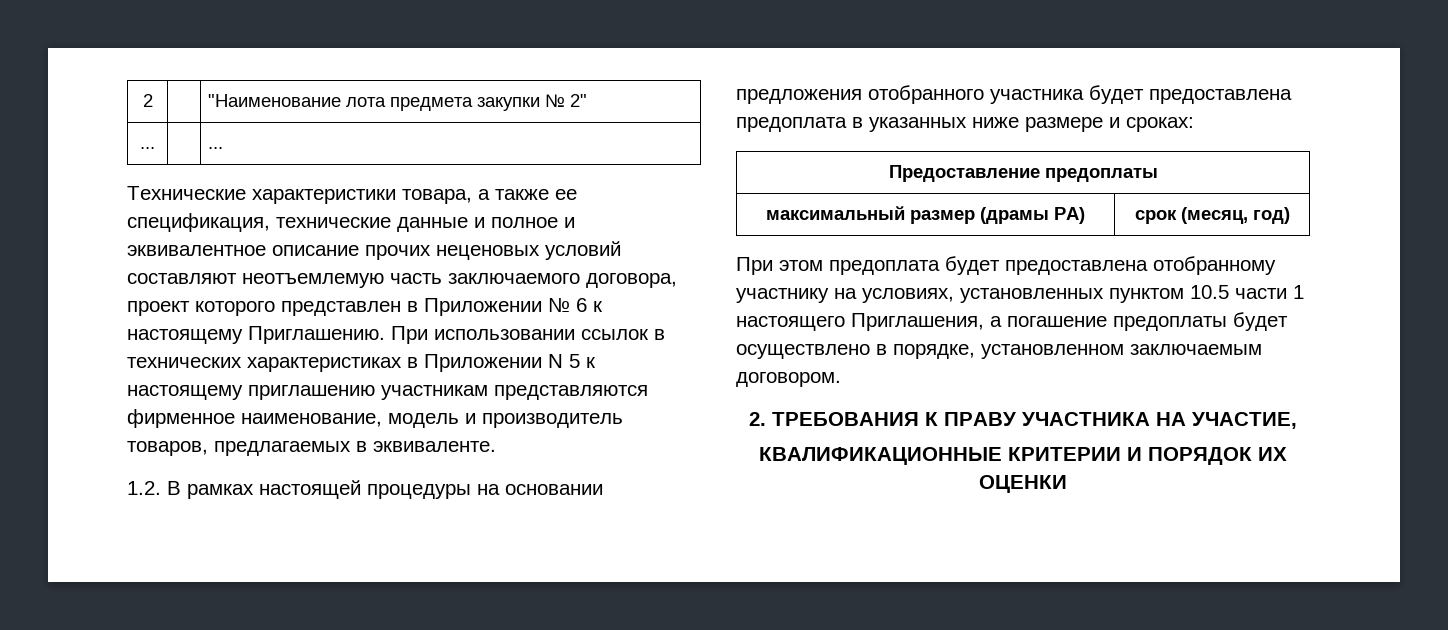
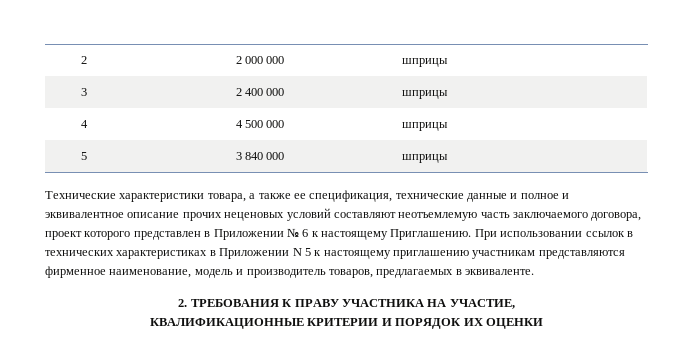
[208,94,588,111] [140,147,155,149] [208,147,224,149] | "Наименование лота предмета закупки № 2" // ... | | ... -> [235,56,285,64] [402,58,449,67] [81,88,87,96] [235,88,285,96] [402,90,449,99] [81,120,88,128] [235,120,285,128] [402,122,449,131] [81,152,87,160] [235,152,285,160] [402,154,449,163] 2 000 000 | шприцы // 3 | 2 400 000 | шприцы // 4 | 4 500 000 | шприцы // 5 | 3 840 000 | шприцы
[127,480,603,499] [736,85,1292,104] [736,117,1194,132] [888,165,1158,182] [766,206,1085,224] [1134,207,1290,224] [736,256,1276,275] [736,285,1304,303] [736,312,1288,331] [736,344,1262,359] [736,372,841,387] // 1.2. В рамках настоящей процедуры на основании предложения отобранного участника будет предоставлена предоплата в указанных ниже размере и сроках: // Предоставление предоплаты // максимальный размер (драмы РА) | срок (месяц, год) // При этом предоплата будет предоставлена отобранному участнику на условиях, установленных пунктом 10.5 части 1 настоящего Приглашения, а погашение предоплаты будет осуществлено в порядке, установленном заключаемым договором. -> (534, 272) none

